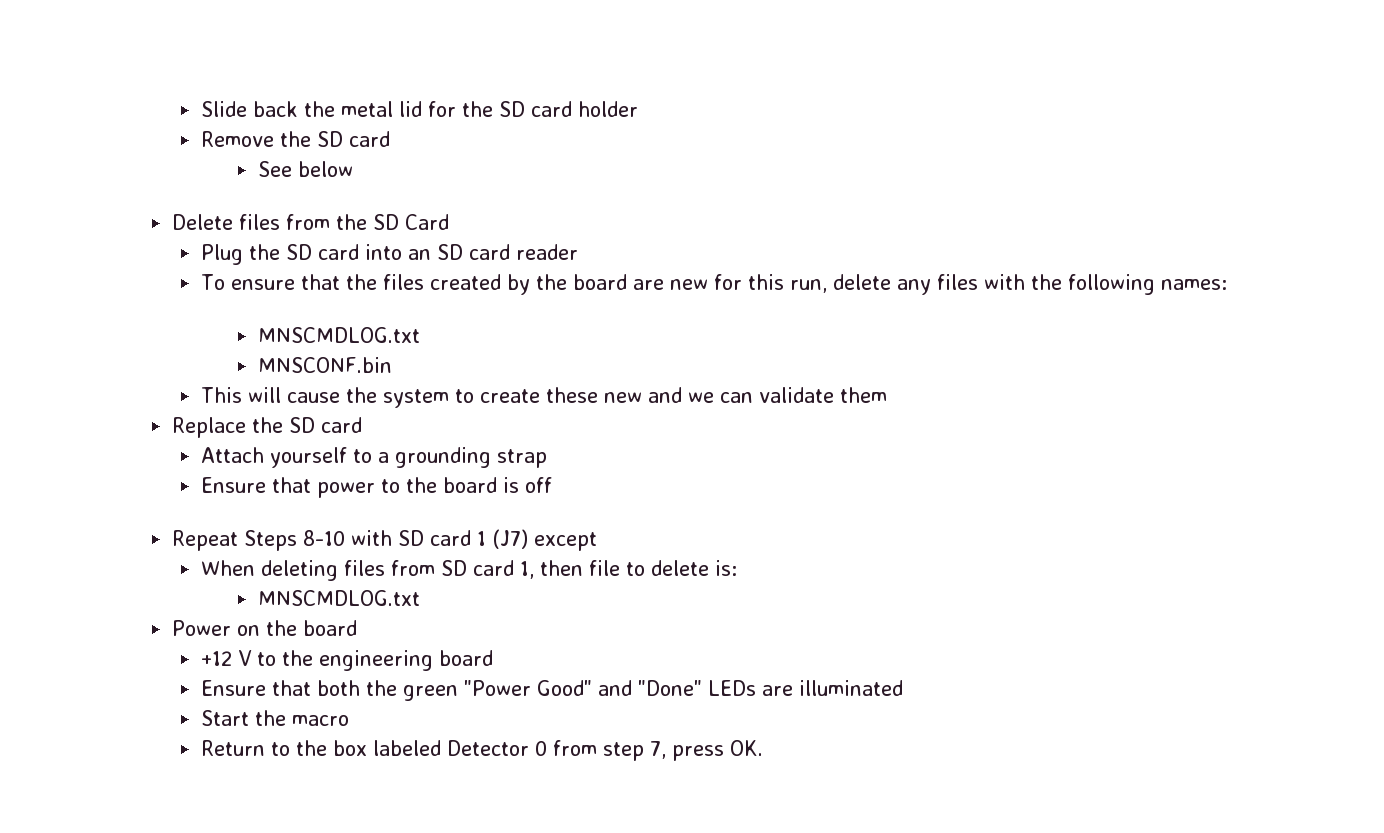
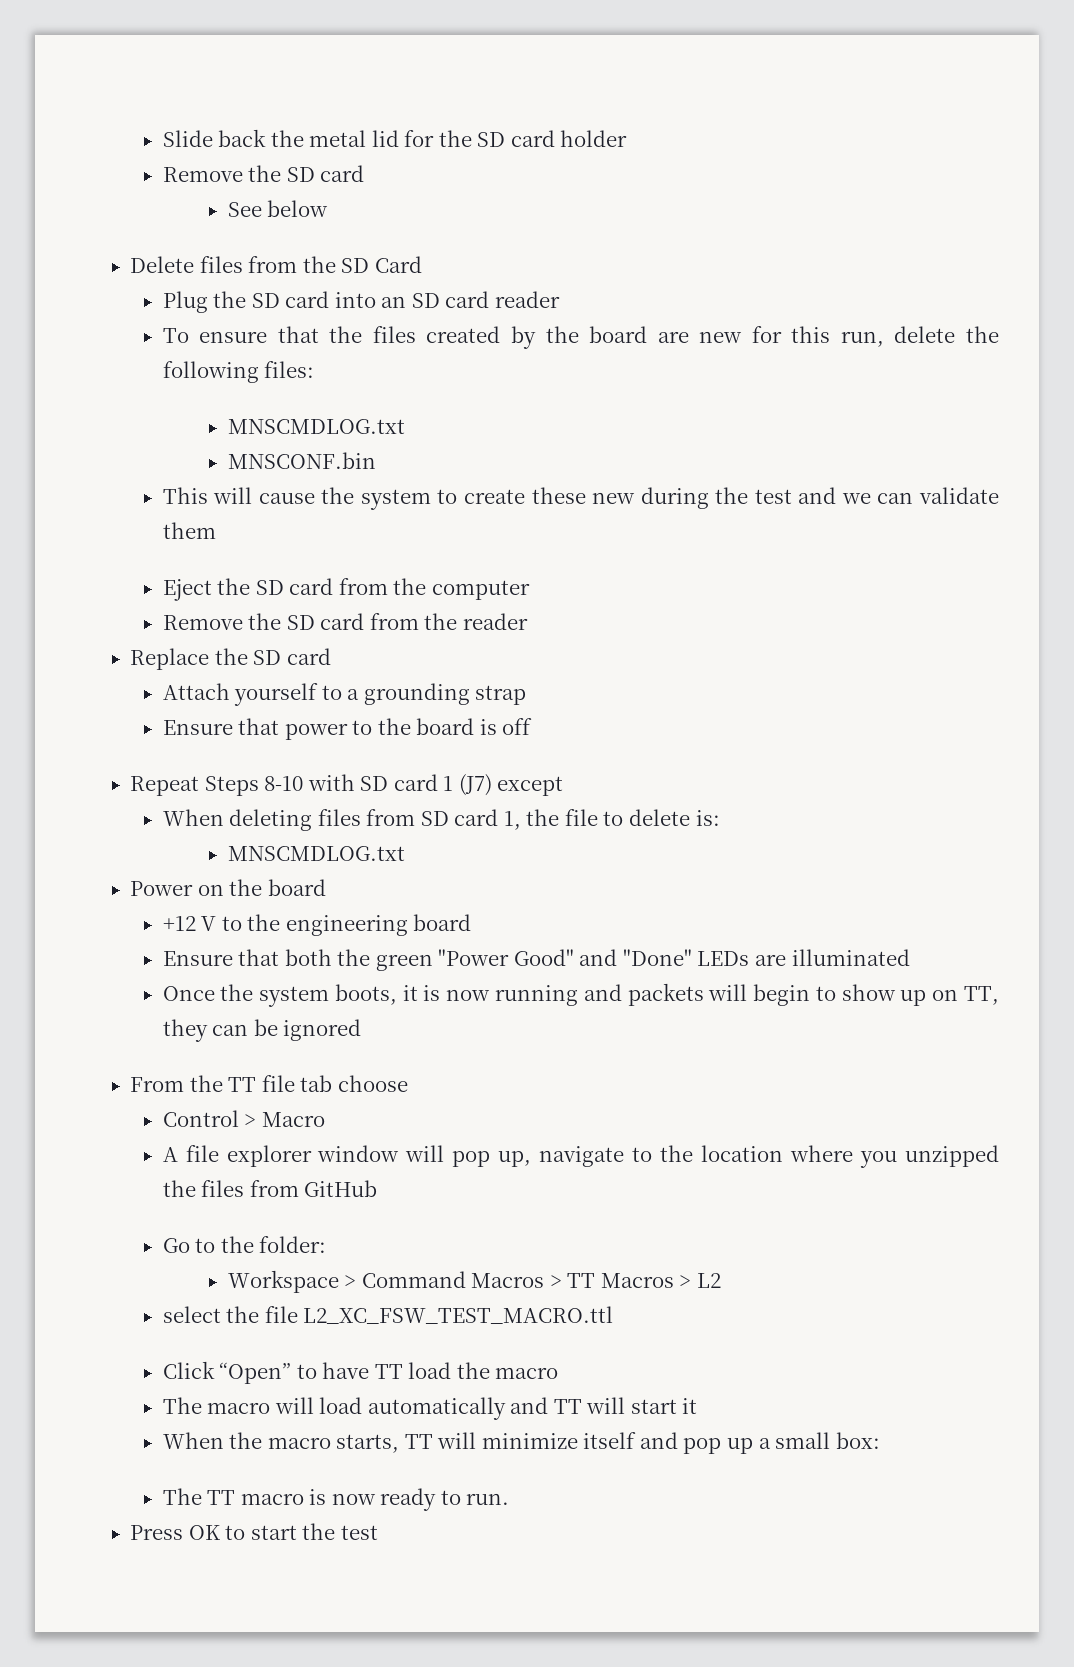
[896,274,1025,295] any files with -> (956, 334) none
[1160,279,1227,290] names: -> [264,361,315,378] files:
(642, 397) none -> [640,487,792,509] during the test
(887, 395) none -> [162,578,530,601] [162,613,528,630] // Eject the SD card from the computer // Remove the SD card from the reader
[539,560,583,576] then -> [526,809,560,826] the
[200,710,349,726] [200,740,763,761] Start the macro // Return to the box labeled Detector 0 from step 7, press OK. -> [162,983,999,1007] [162,1019,362,1042] [130,1075,408,1092] [162,1110,325,1127] [162,1145,999,1168] [162,1180,378,1197] [162,1236,327,1253] [227,1270,721,1293] [162,1306,614,1324] [162,1361,559,1384] [162,1397,698,1420] [162,1432,880,1454] [162,1488,510,1511] [130,1523,378,1540] Once the system boots, it is now running and packets will begin to show up on TT, they can be ignored // From the TT file tab choose // Control > Macro // A file explorer window will pop up, navigate to the location where you unzipped the files from GitHub // Go to the folder: // Workspace > Command Macros > TT Macros > L2 // select the file L2_XC_FSW_TEST_MACRO.ttl // Click “Open” to have TT load the macro // The macro will load automatically and TT will start it // When the macro starts, TT will minimize itself and pop up a small box: // The TT macro is now ready to run. // Press OK to start the test

